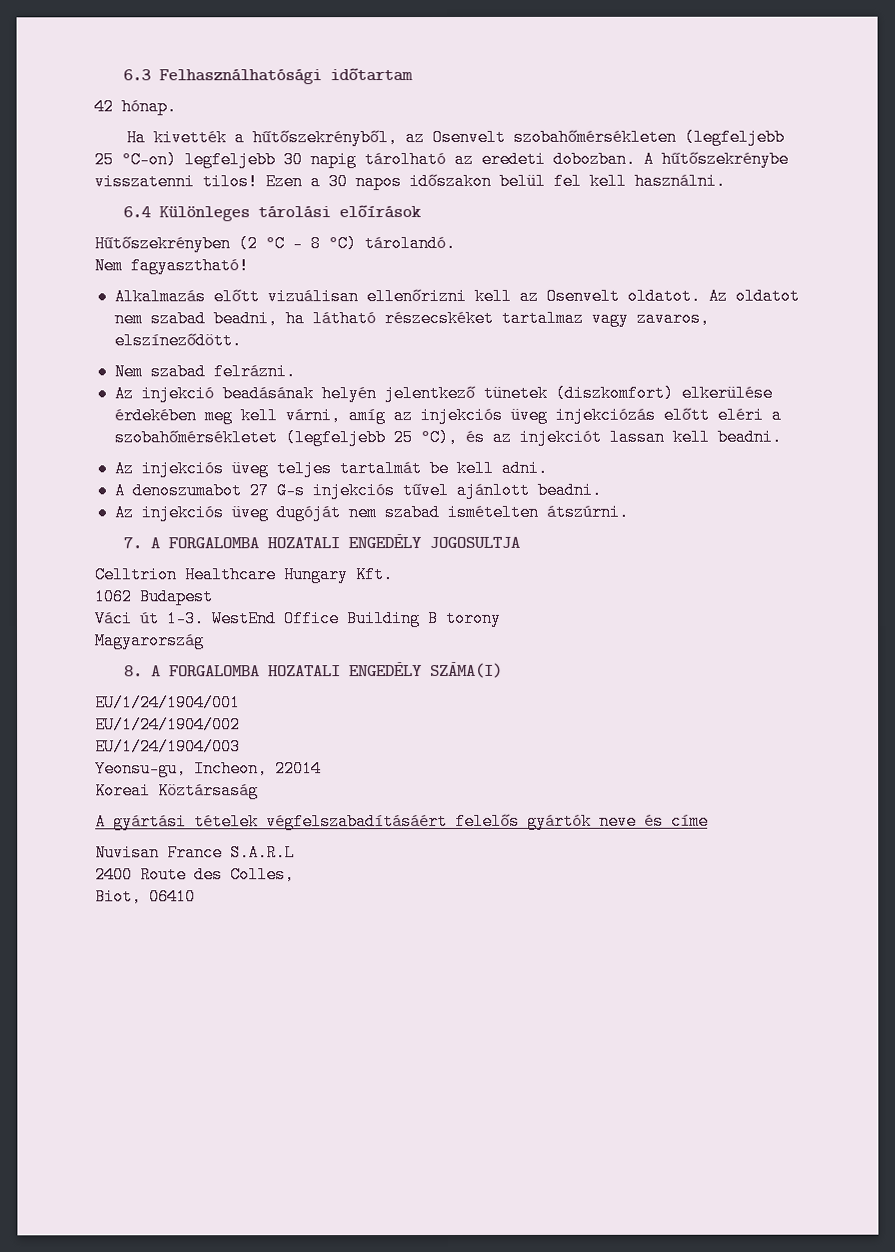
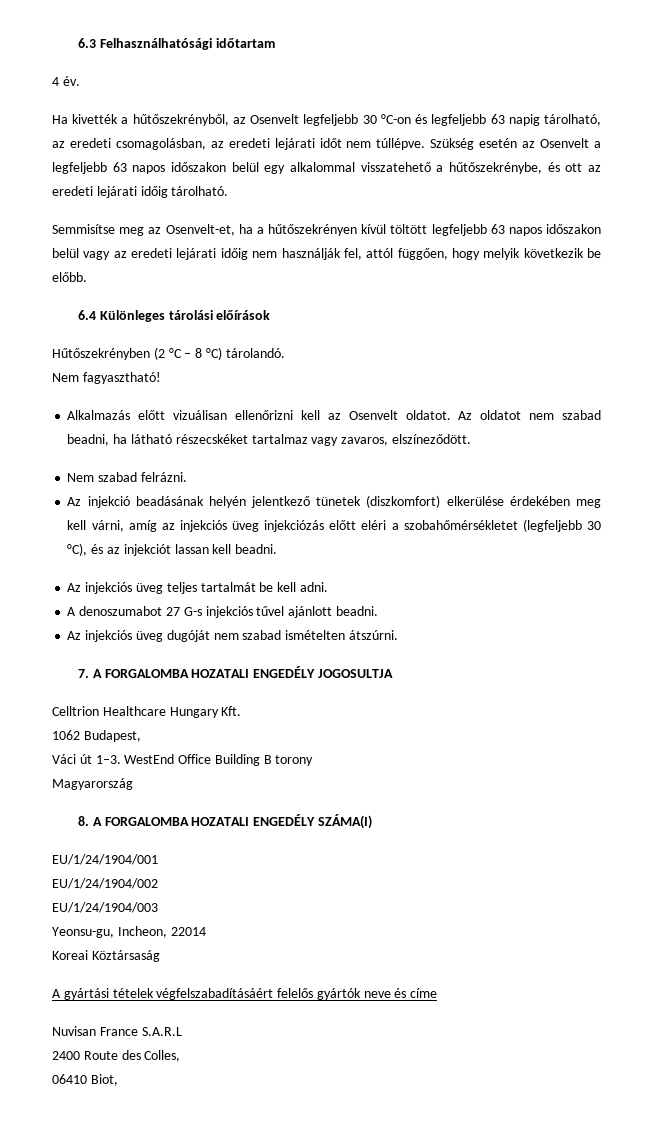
[94,98,177,116] 42 hónap. -> [52,76,80,86] 4 év.
[513,128,786,146] [94,150,789,169] [94,172,726,191] szobahőmérsékleten (legfeljebb 25 °C-on) legfeljebb 30 napig tárolható az eredeti dobozban. A hűtőszekrénybe visszatenni tilos! Ezen a 30 napos időszakon belül fel kell használni. -> [303,114,601,126] [52,138,601,150] [52,162,601,174] [52,186,229,198] [52,224,602,236] [52,248,601,260] [52,272,87,282] legfeljebb 30 °C-on és legfeljebb 63 napig tárolható, az eredeti csomagolásban, az eredeti lejárati időt nem túllépve. Szükség esetén az Osenvelt a legfeljebb 63 napos időszakon belül egy alkalommal visszatehető a hűtőszekrénybe, és ott az eredeti lejárati időig tárolható. // Semmisítse meg az Osenvelt-et, ha a hűtőszekrényen kívül töltött legfeljebb 63 napos időszakon belül vagy az eredeti lejárati időig nem használják fel, attól függően, hogy melyik következik be előbb.
[392,429,413,447] 25 -> [586,521,601,530] 30
[139,588,213,606] Budapest -> [83,730,141,742] Budapest,
[95,888,196,906] Biot, 06410 -> [52,1074,118,1086] 06410 Biot,

